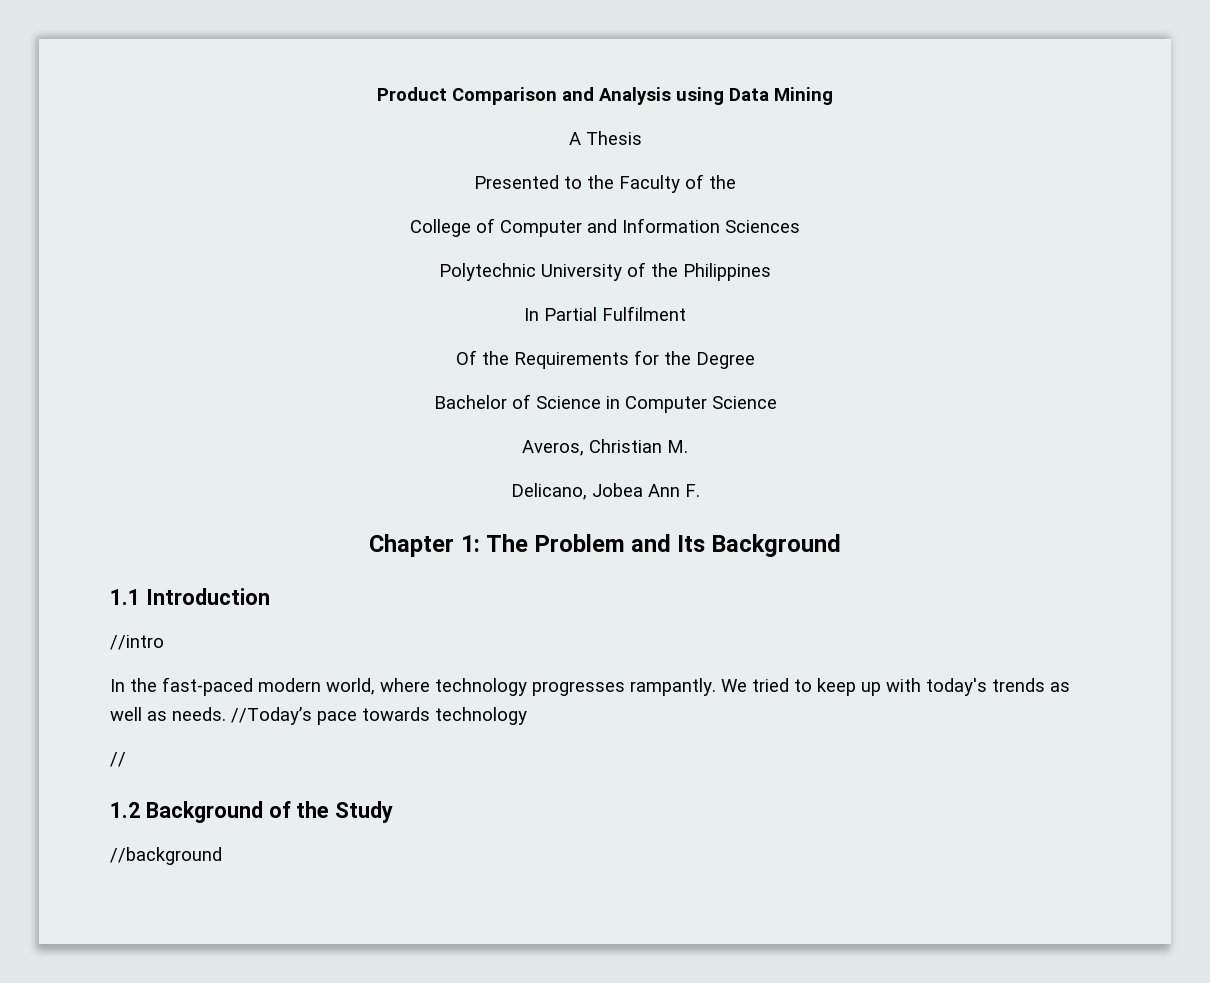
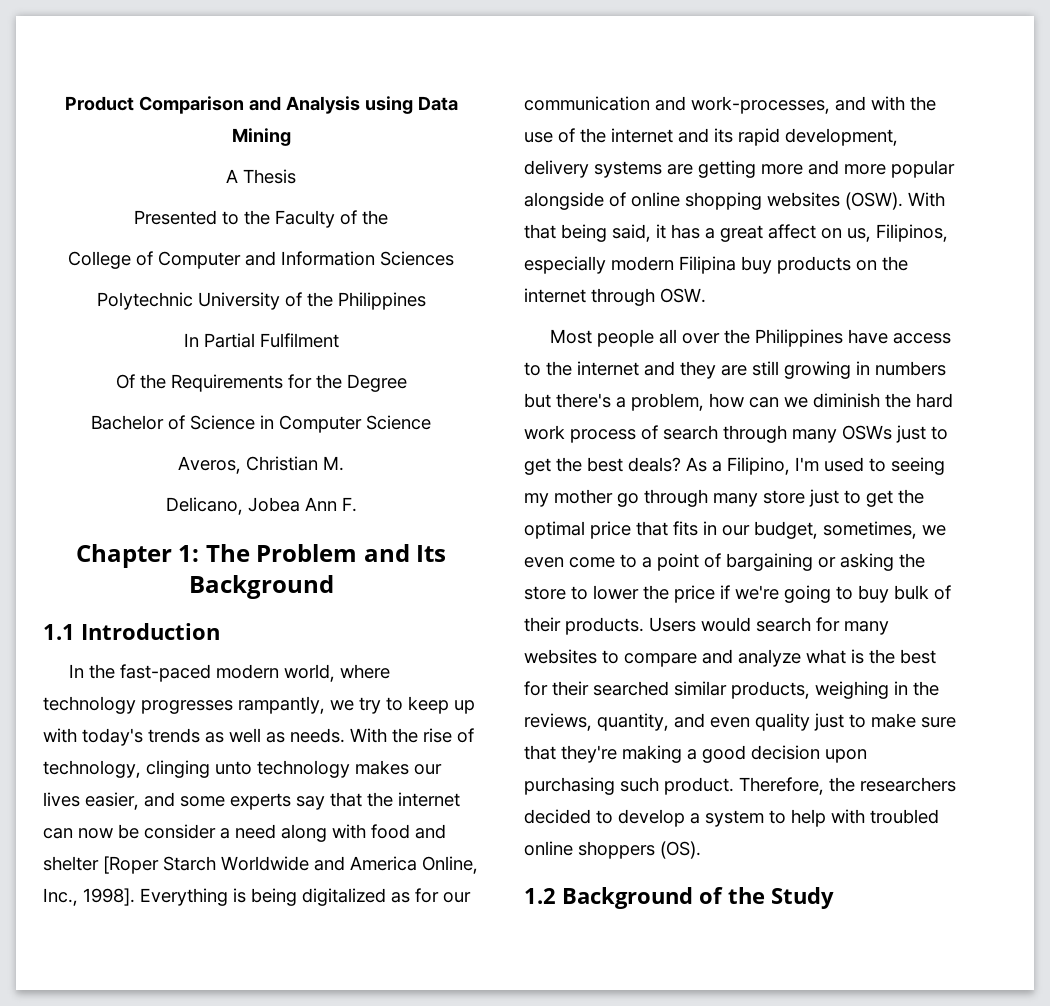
[110,635,164,650] // //intro -> (220, 631) none
[630,678,789,696] rampantly. We tried -> [238,696,381,714] rampantly, we try
[231,707,527,725] [110,752,126,767] //Today’s pace towards technology // // -> [350,728,474,743] [43,760,442,778] [43,792,460,810] [43,824,446,842] [43,856,478,874] [43,888,471,906] [524,96,936,114] [524,128,898,146] [524,160,955,178] [524,192,945,210] [524,224,948,242] [524,256,908,274] [524,288,706,306] [549,329,951,347] [524,361,946,379] [524,393,953,411] [524,425,948,443] [524,457,945,475] [524,489,924,507] [524,521,946,539] [524,553,925,571] [524,585,951,603] [524,617,889,635] [524,649,936,667] [524,681,939,699] [524,713,956,731] [524,745,867,763] [524,777,956,795] [524,809,939,827] [524,841,701,859] With the rise of technology, clinging unto technology makes our lives easier, and some experts say that the internet can now be consider a need along with food and shelter [Roper Starch Worldwide and America Online, Inc., 1998]. Everything is being digitalized as for our communication and work-processes, and with the use of the internet and its rapid development, delivery systems are getting more and more popular alongside of online shopping websites (OSW). With that being said, it has a great affect on us, Filipinos, especially modern Filipina buy products on the internet through OSW. // Most people all over the Philippines have access to the internet and they are still growing in numbers but there's a problem, how can we diminish the hard work process of search through many OSWs just to get the best deals? As a Filipino, I'm used to seeing my mother go through many store just to get the optimal price that fits in our budget, sometimes, we even come to a point of bargaining or asking the store to lower the price if we're going to buy bulk of their products. Users would search for many websites to compare and analyze what is the best for their searched similar products, weighing in the reviews, quantity, and even quality just to make sure that they're making a good decision upon purchasing such product. Therefore, the researchers decided to develop a system to help with troubled online shoppers (OS).
[110,847,222,865] // //background -> (834, 898) none

